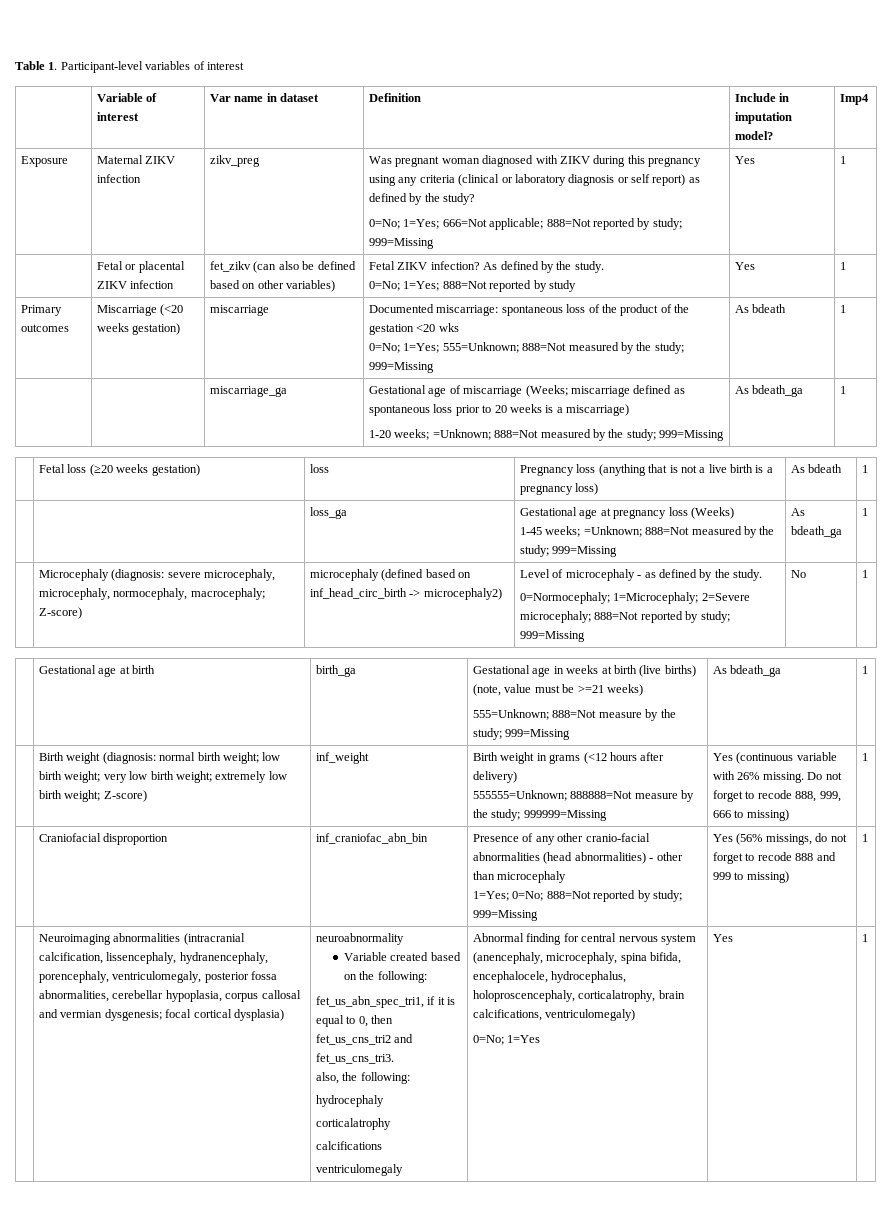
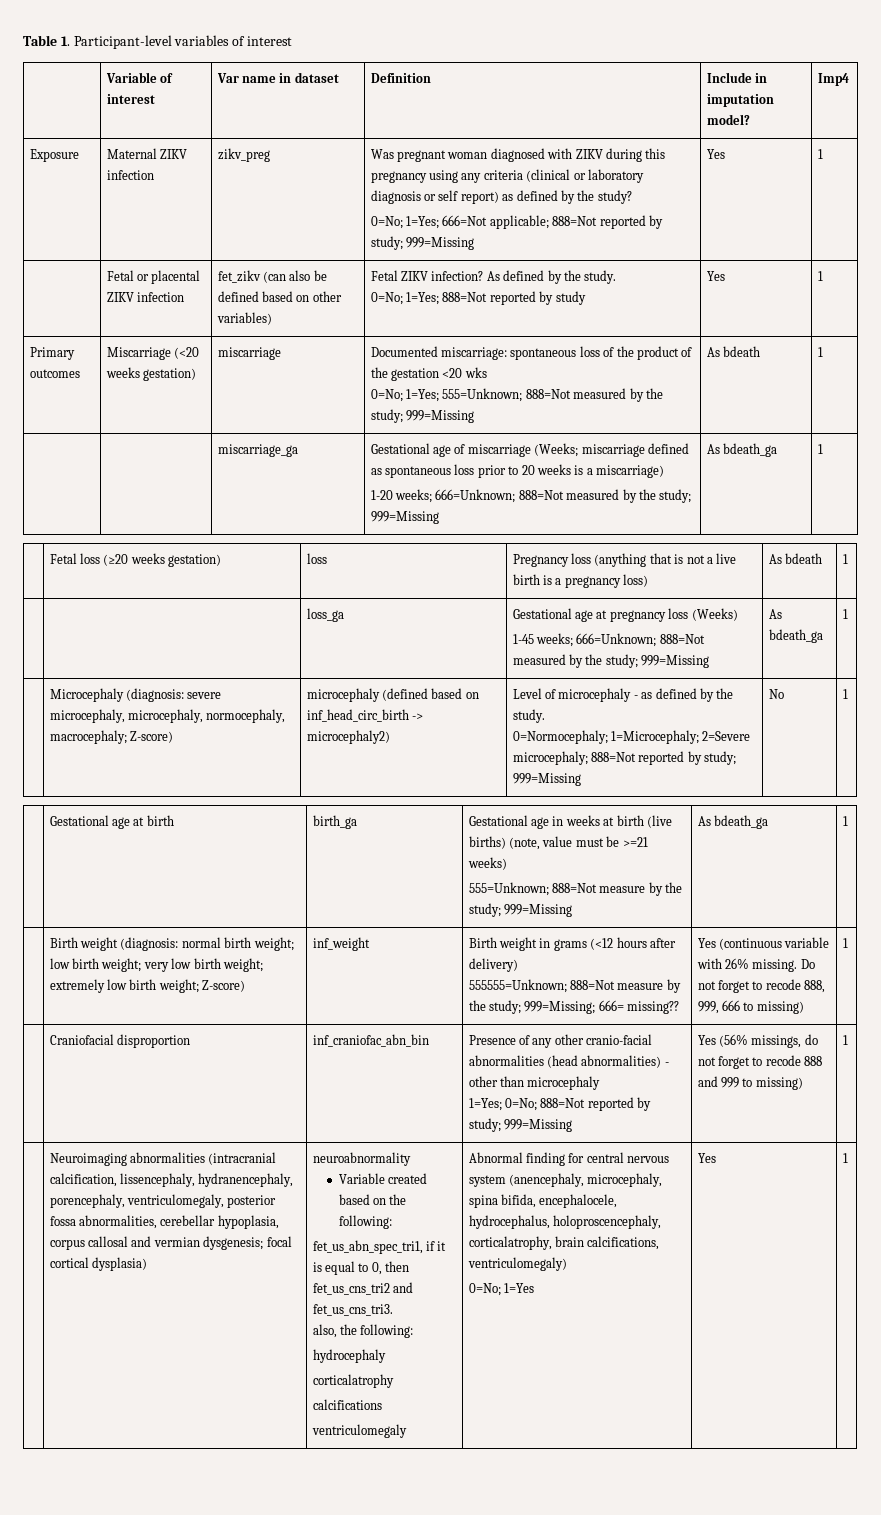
[432,429,491,440] =Unknown; -> [435,489,516,503] 666=Unknown;
[583,526,642,537] =Unknown; -> [576,633,657,647] 666=Unknown;
[570,790,695,802] [473,809,607,821] 888888=Not measure by the study; 999999=Missing -> [570,979,681,993] [468,1000,680,1014] 888=Not measure by the study; 999=Missing; 666= missing??

